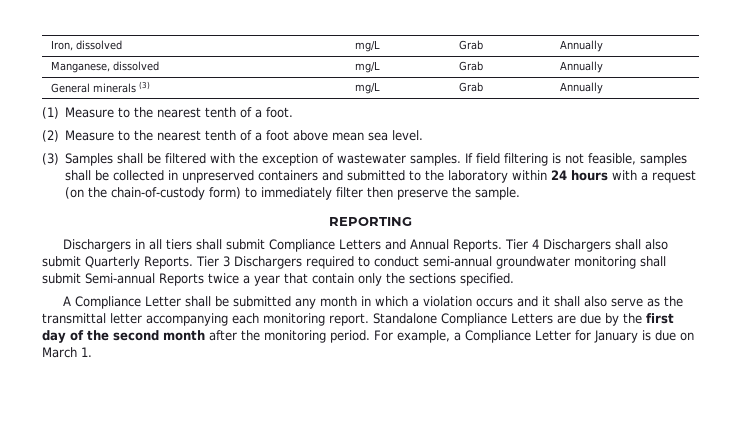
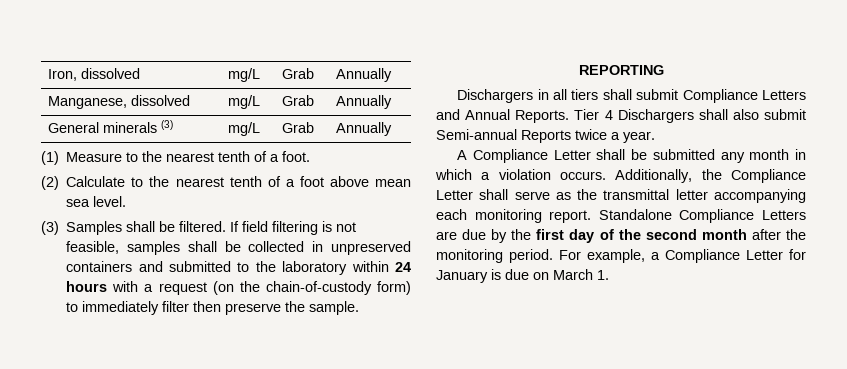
[65,130,115,141] Measure -> [66,176,126,187] Calculate
[165,153,462,166] filtered with the exception of wastewater samples. -> [179,221,227,232] filtered.
[85,256,666,269] [42,273,514,286] Quarterly Reports. Tier 3 Dischargers required to conduct semi-annual groundwater monitoring shall submit Semi-annual Reports twice a year that contain only the sections specified. -> [436,129,655,143] Semi-annual Reports twice a year.
[476,296,608,307] occurs and it shall also -> [560,169,806,183] [436,189,509,200] occurs. Additionally, the Compliance Letter shall

